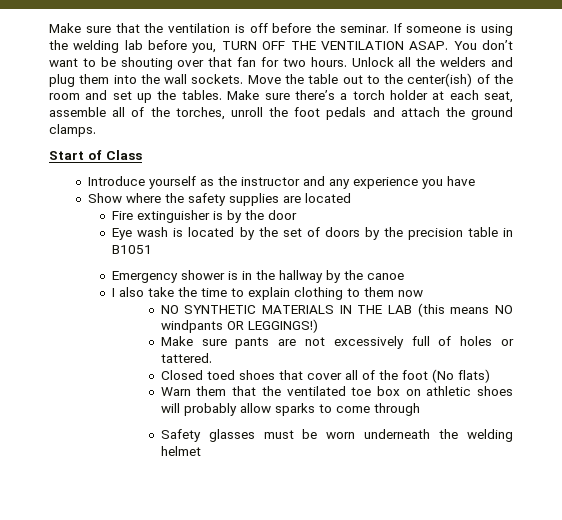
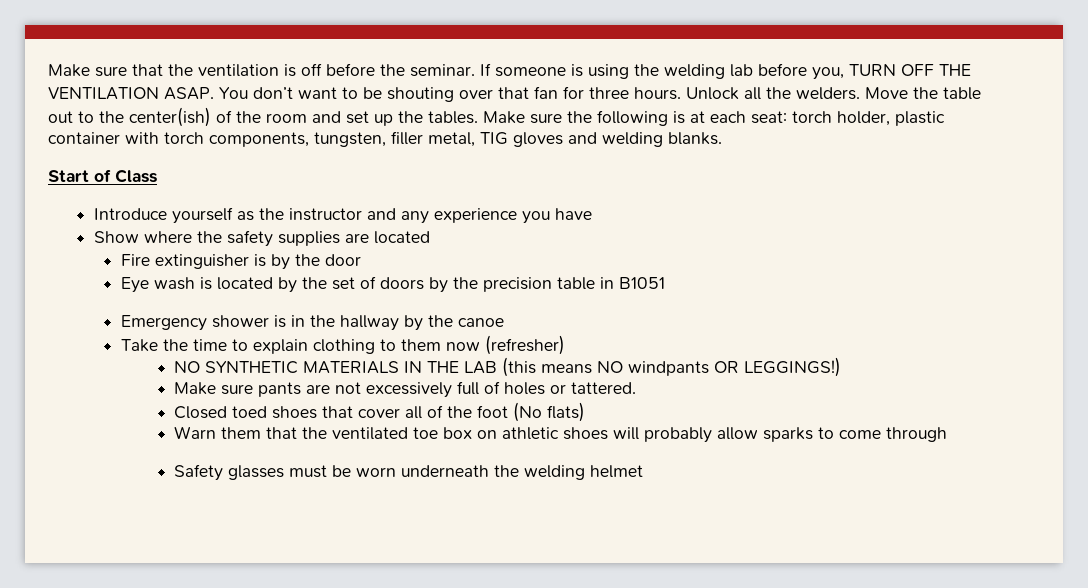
[282,58,306,67] two -> [589,87,629,99] three
[440,57,513,67] [49,74,244,87] welders and plug them into the wall sockets. -> [796,87,860,100] welders.
[294,90,513,103] [49,107,513,120] [49,124,96,137] there’s a torch holder at each seat, assemble all of the torches, unroll the foot pedals and attach the ground clamps. -> [567,110,945,126] [48,131,722,147] the following is at each seat: torch holder, plastic container with torch components, tungsten, filler metal, TIG gloves and welding blanks.
[112,287,175,297] I also take -> [120,339,158,352] Take
(424, 293) none -> [484,335,565,355] (refresher)

